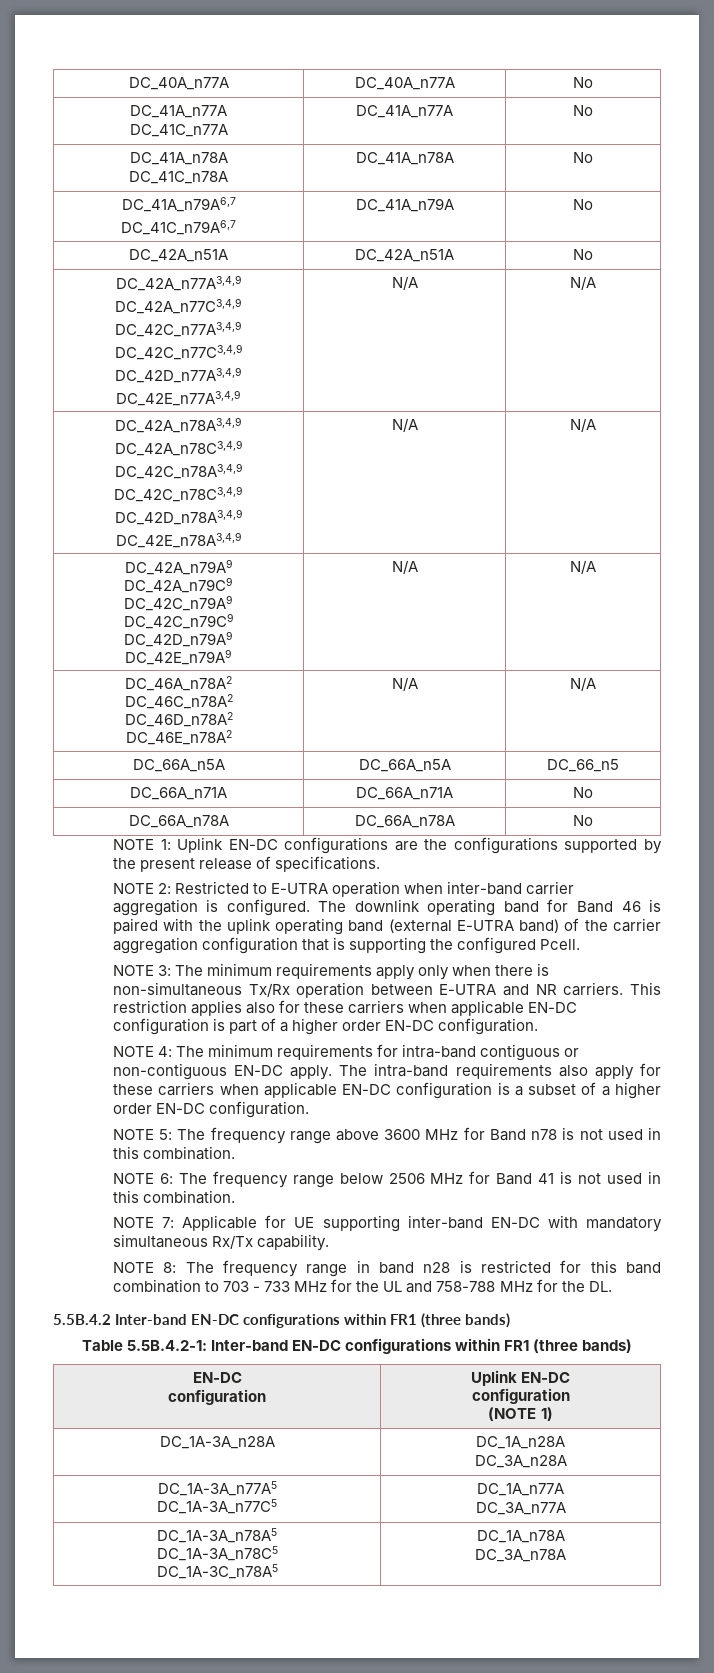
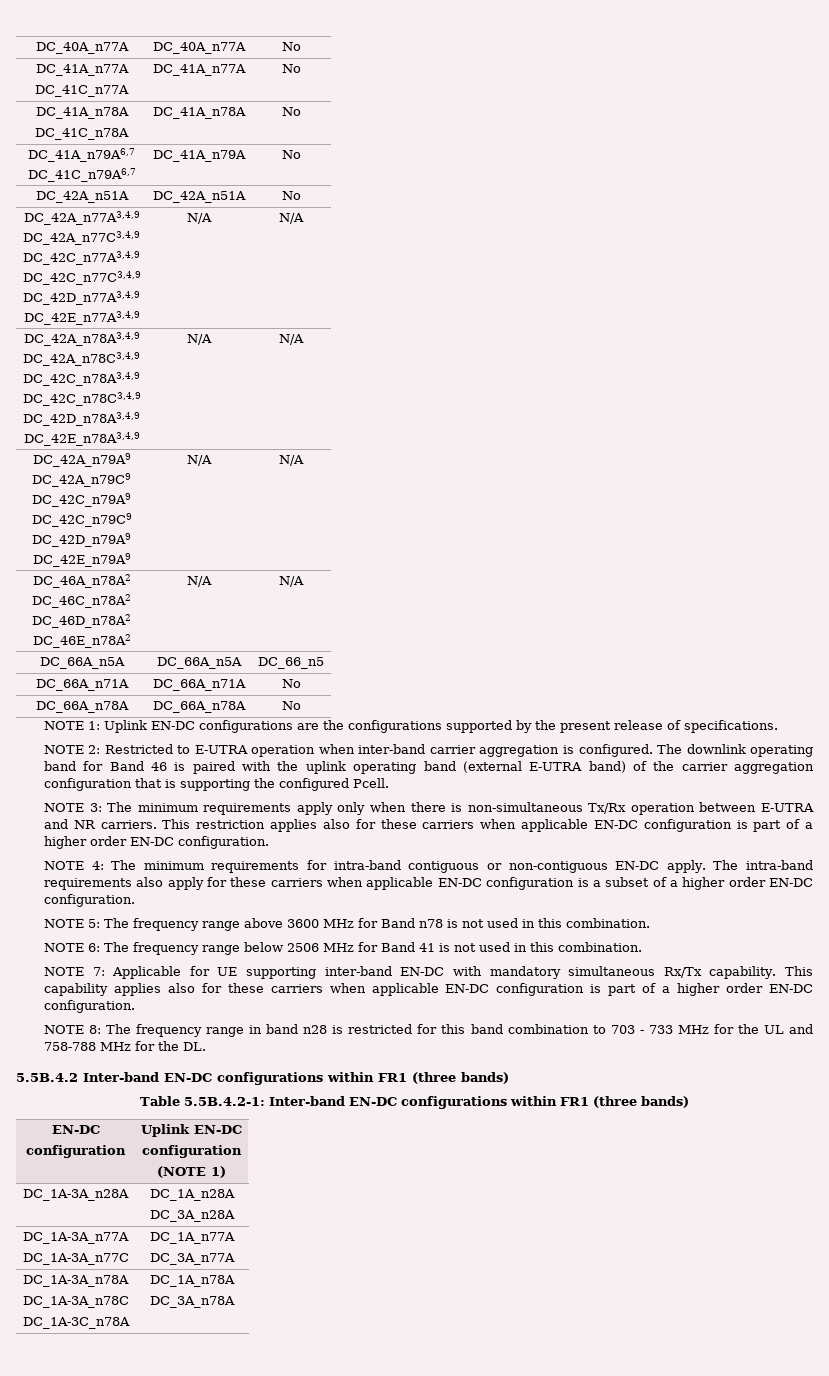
(330, 1242) none -> [784,966,813,976] [43,983,814,996] [43,1000,135,1013] This capability applies also for these carriers when applicable EN-DC configuration is part of a higher order EN-DC configuration.
[157,1481,277,1496] [157,1499,277,1514] DC_1A-3A_n77A5 // DC_1A-3A_n77C5 -> [22,1232,129,1244] [22,1253,129,1265] DC_1A-3A_n77A // DC_1A-3A_n77C
[157,1528,277,1543] [156,1546,278,1561] [156,1564,278,1579] DC_1A-3A_n78A5 // DC_1A-3A_n78C5 // DC_1A-3C_n78A5 -> [22,1275,129,1287] [22,1296,129,1308] [22,1317,130,1329] DC_1A-3A_n78A // DC_1A-3A_n78C // DC_1A-3C_n78A

